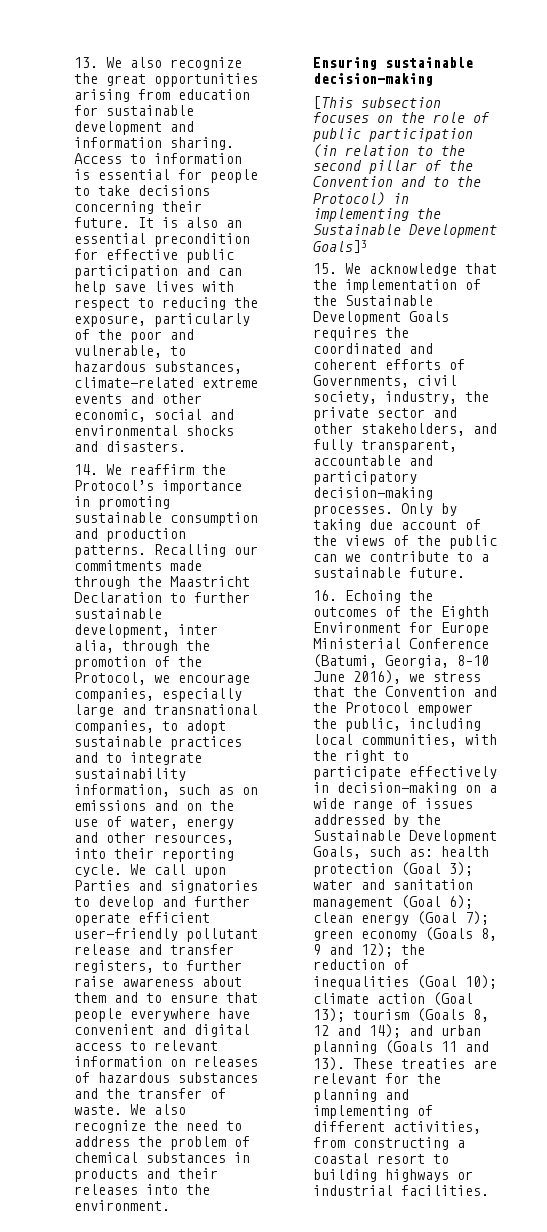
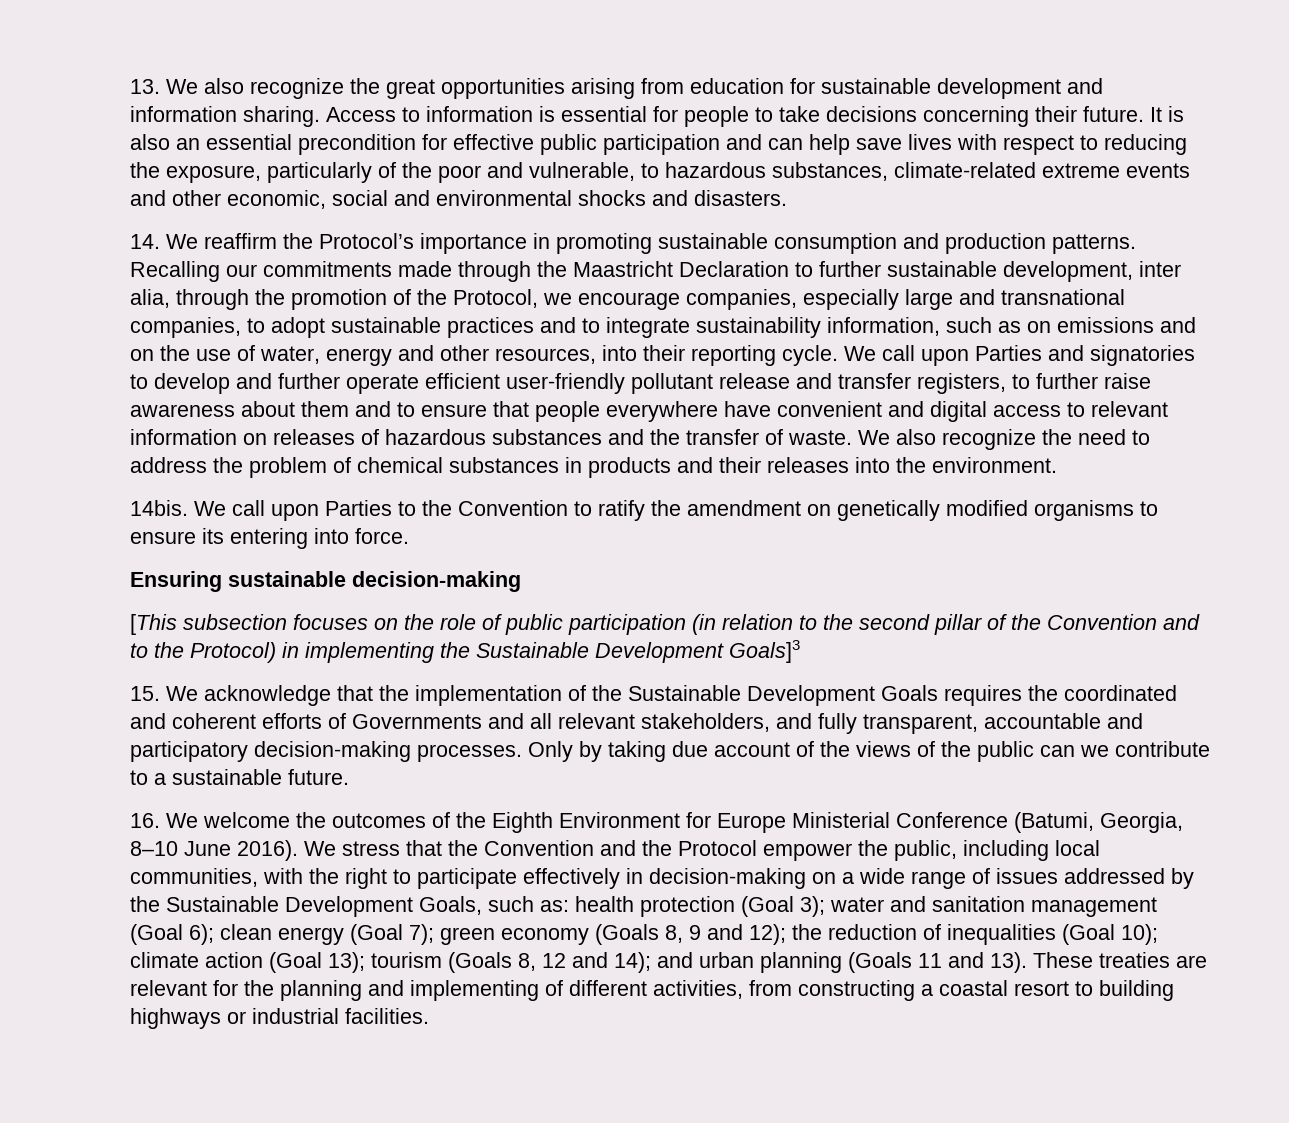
(171, 1205) none -> [129,500,1158,521] [129,528,409,549] // 14bis. We call upon Parties to the Convention to ratify the amendment on genetically modified organisms to ensure its entering into force.
[313,375,458,388] [313,391,490,404] [313,407,458,421] [313,423,354,434] Governments, civil society, industry, the private sector and other -> [351,713,635,729] Governments and all relevant
[345,590,402,603] Echoing -> [165,812,290,828] We welcome
[353,670,426,684] 2016), we -> [236,840,336,861] 2016). We

